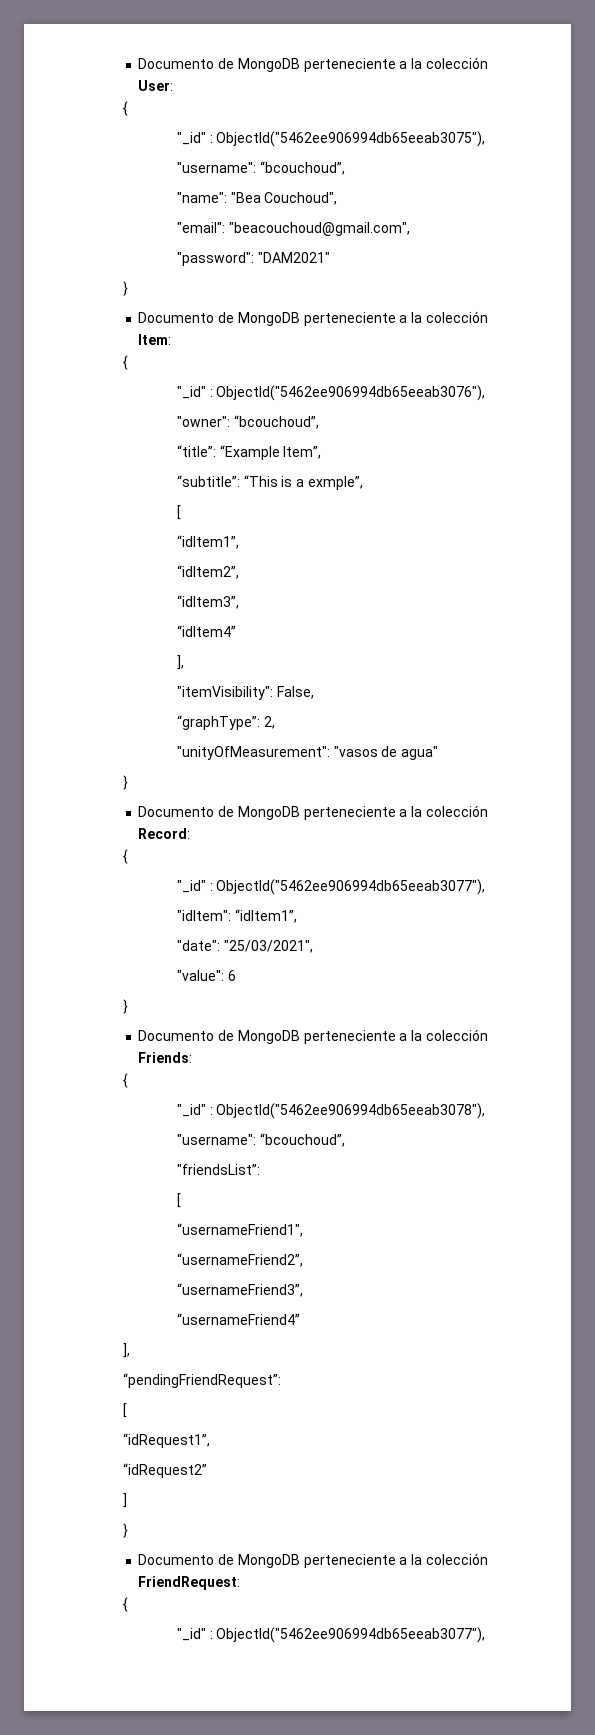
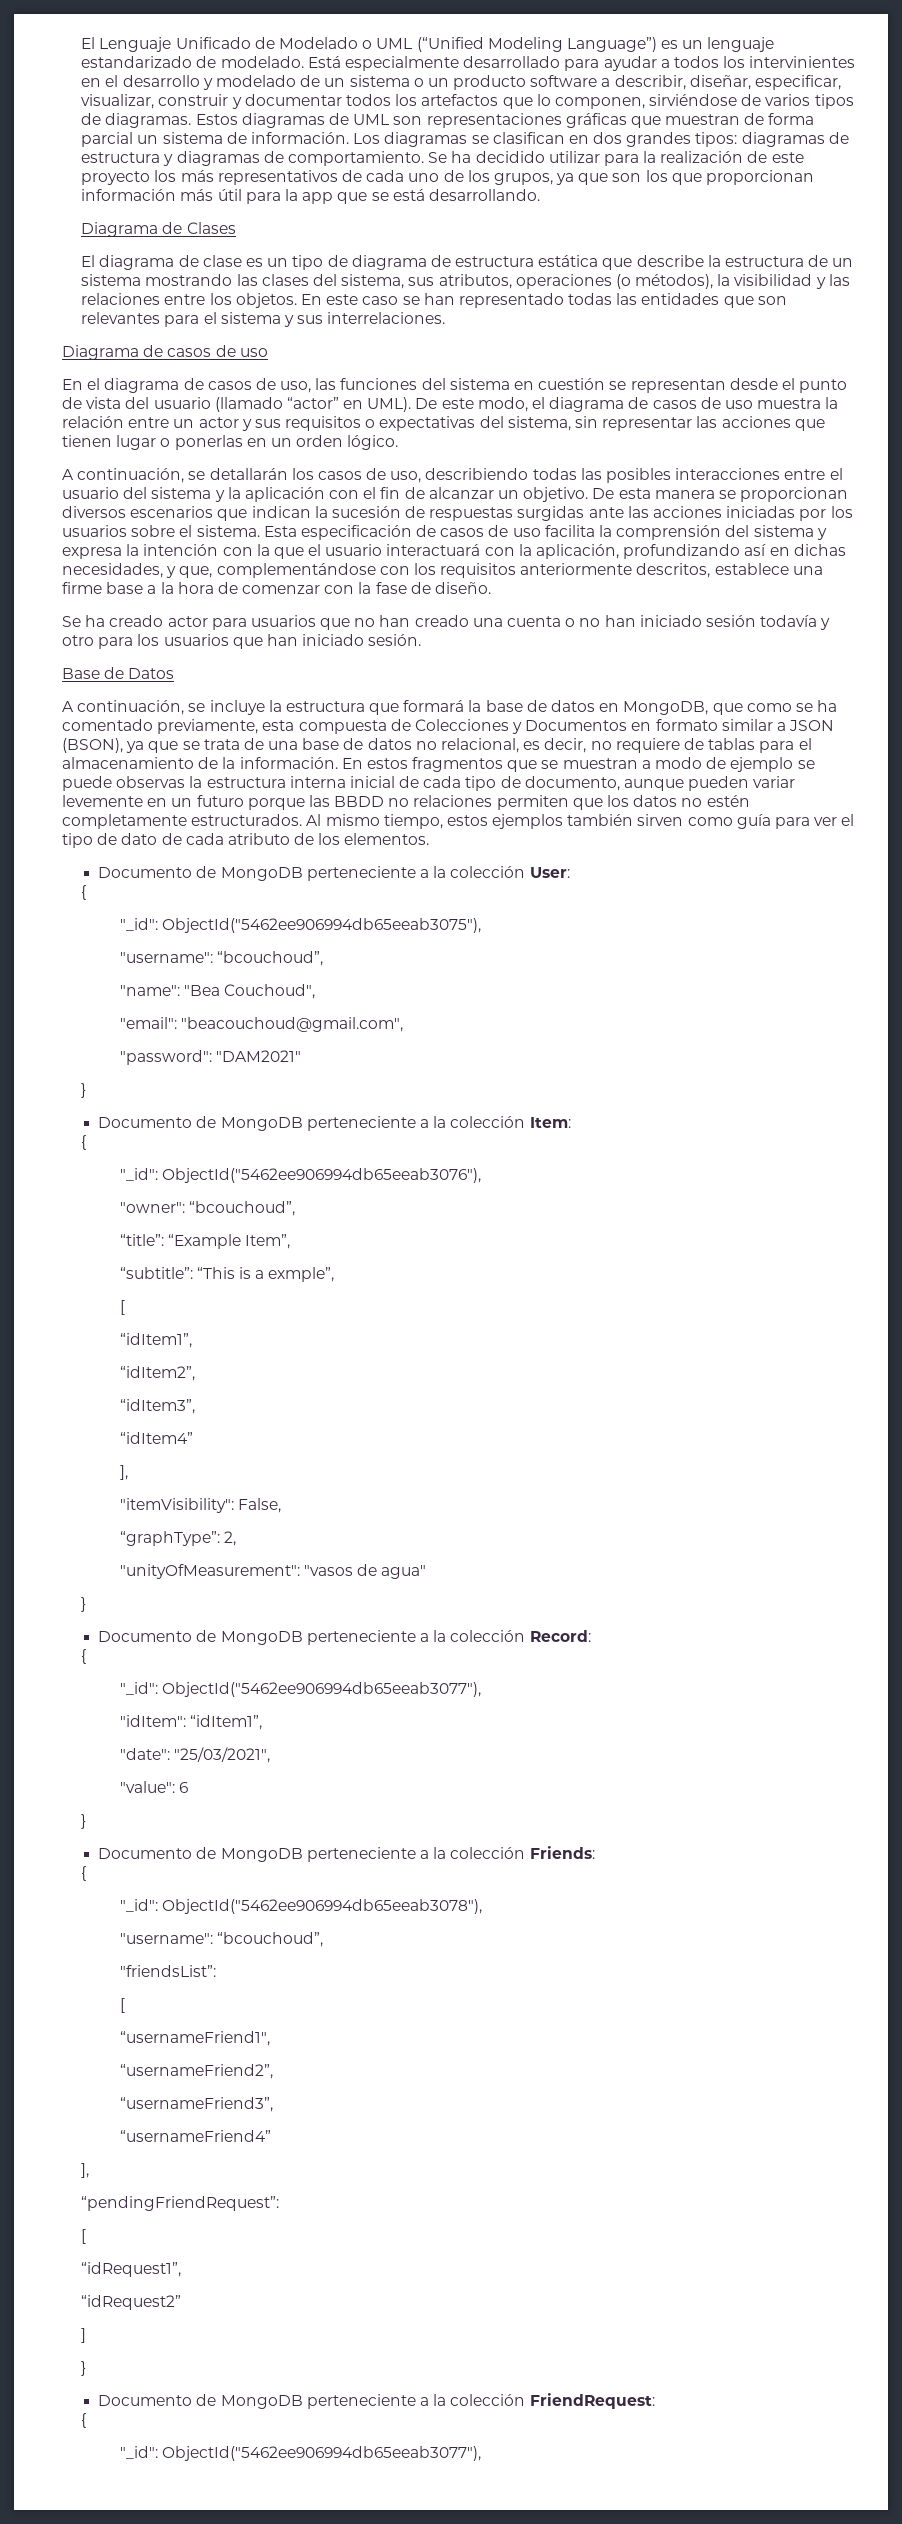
(138, 63) none -> [81,37,775,52] [81,56,856,71] [81,75,841,90] [81,94,854,109] [81,113,815,128] [81,132,849,147] [81,151,804,166] [81,170,814,185] [81,189,540,204] [81,222,236,237] [81,255,854,270] [81,274,850,289] [81,293,787,308] [81,312,446,327] [62,345,268,360] [62,378,848,393] [62,397,839,412] [62,416,825,431] [62,435,399,450] [62,468,843,483] [62,487,849,502] [62,506,853,521] [62,525,827,540] [62,544,846,559] [62,563,823,578] [62,582,492,594] [62,615,831,630] [62,634,422,649] [62,667,175,679] [62,700,838,715] [62,719,835,734] [62,738,812,753] [62,757,815,772] [62,776,796,791] [62,795,750,810] [62,814,855,829] [62,833,430,848] El Lenguaje Unificado de Modelado o UML (“Unified Modeling Language”) es un lenguaje estandarizado de modelado. Está especialmente desarrollado para ayudar a todos los intervinientes en el desarrollo y modelado de un sistema o un producto software a describir, diseñar, especificar, visualizar, construir y documentar todos los artefactos que lo componen, sirviéndose de varios tipos de diagramas. Estos diagramas de UML son representaciones gráficas que muestran de forma parcial un sistema de información. Los diagramas se clasifican en dos grandes tipos: diagramas de estructura y diagramas de comportamiento. Se ha decidido utilizar para la realización de este proyecto los más representativos de cada uno de los grupos, ya que son los que proporcionan información más útil para la app que se está desarrollando. // Diagrama de Clases // El diagrama de clase es un tipo de diagrama de estructura estática que describe la estructura de un sistema mostrando las clases del sistema, sus atributos, operaciones (o métodos), la visibilidad y las relaciones entre los objetos. En este caso se han representado todas las entidades que son relevantes para el sistema y sus interrelaciones. // Diagrama de casos de uso // En el diagrama de casos de uso, las funciones del sistema en cuestión se representan desde el punto de vista del usuario (llamado “actor” en UML). De este modo, el diagrama de casos de uso muestra la relación entre un actor y sus requisitos o expectativas del sistema, sin representar las acciones que tienen lugar o ponerlas en un orden lógico. // A continuación, se detallarán los casos de uso, describiendo todas las posibles interacciones entre el usuario del sistema y la aplicación con el fin de alcanzar un objetivo. De esta manera se proporcionan diversos escenarios que indican la sucesión de respuestas surgidas ante las acciones iniciadas por los usuarios sobre el sistema. Esta especificación de casos de uso facilita la comprensión del sistema y expresa la intención con la que el usuario interactuará con la aplicación, profundizando así en dichas necesidades, y que, complementándose con los requisitos anteriormente descritos, establece una firme base a la hora de comenzar con la fase de diseño. // Se ha creado actor para usuarios que no han creado una cuenta o no han iniciado sesión todavía y otro para los usuarios que han iniciado sesión. // Base de Datos // A continuación, se incluye la estructura que formará la base de datos en MongoDB, que como se ha comentado previamente, esta compuesta de Colecciones y Documentos en formato similar a JSON (BSON), ya que se trata de una base de datos no relacional, es decir, no requiere de tablas para el almacenamiento de la información. En estos fragmentos que se muestran a modo de ejemplo se puede observas la estructura interna inicial de cada tipo de documento, aunque pueden variar levemente en un futuro porque las BBDD no relaciones permiten que los datos no estén completamente estructurados. Al mismo tiempo, estos ejemplos también sirven como guía para ver el tipo de dato de cada atributo de los elementos. //
[176,132,213,145] "_id" : -> [119,918,158,931] "_id":
[176,386,213,399] "_id" : -> [119,1168,158,1181] "_id":
[176,880,213,893] "_id" : -> [119,1682,158,1695] "_id":
[176,1104,213,1117] "_id" : -> [119,1899,158,1912] "_id":
[176,1628,213,1641] "_id" : -> [119,2446,158,2459] "_id":

